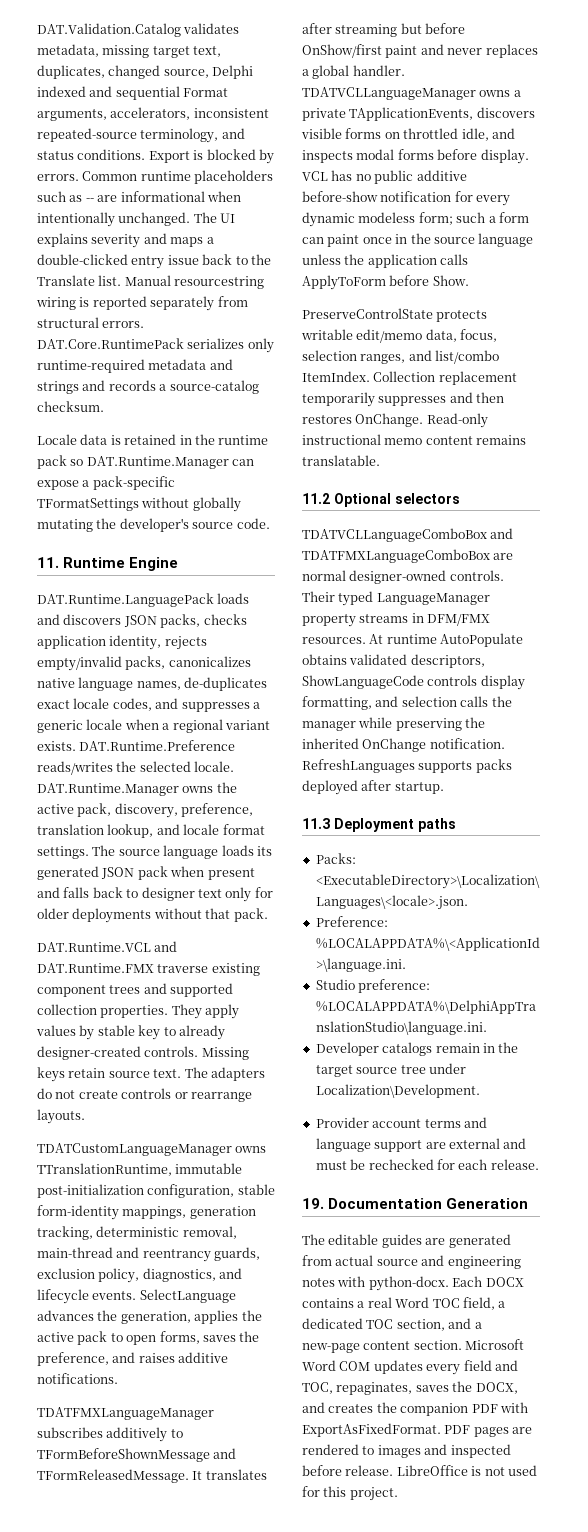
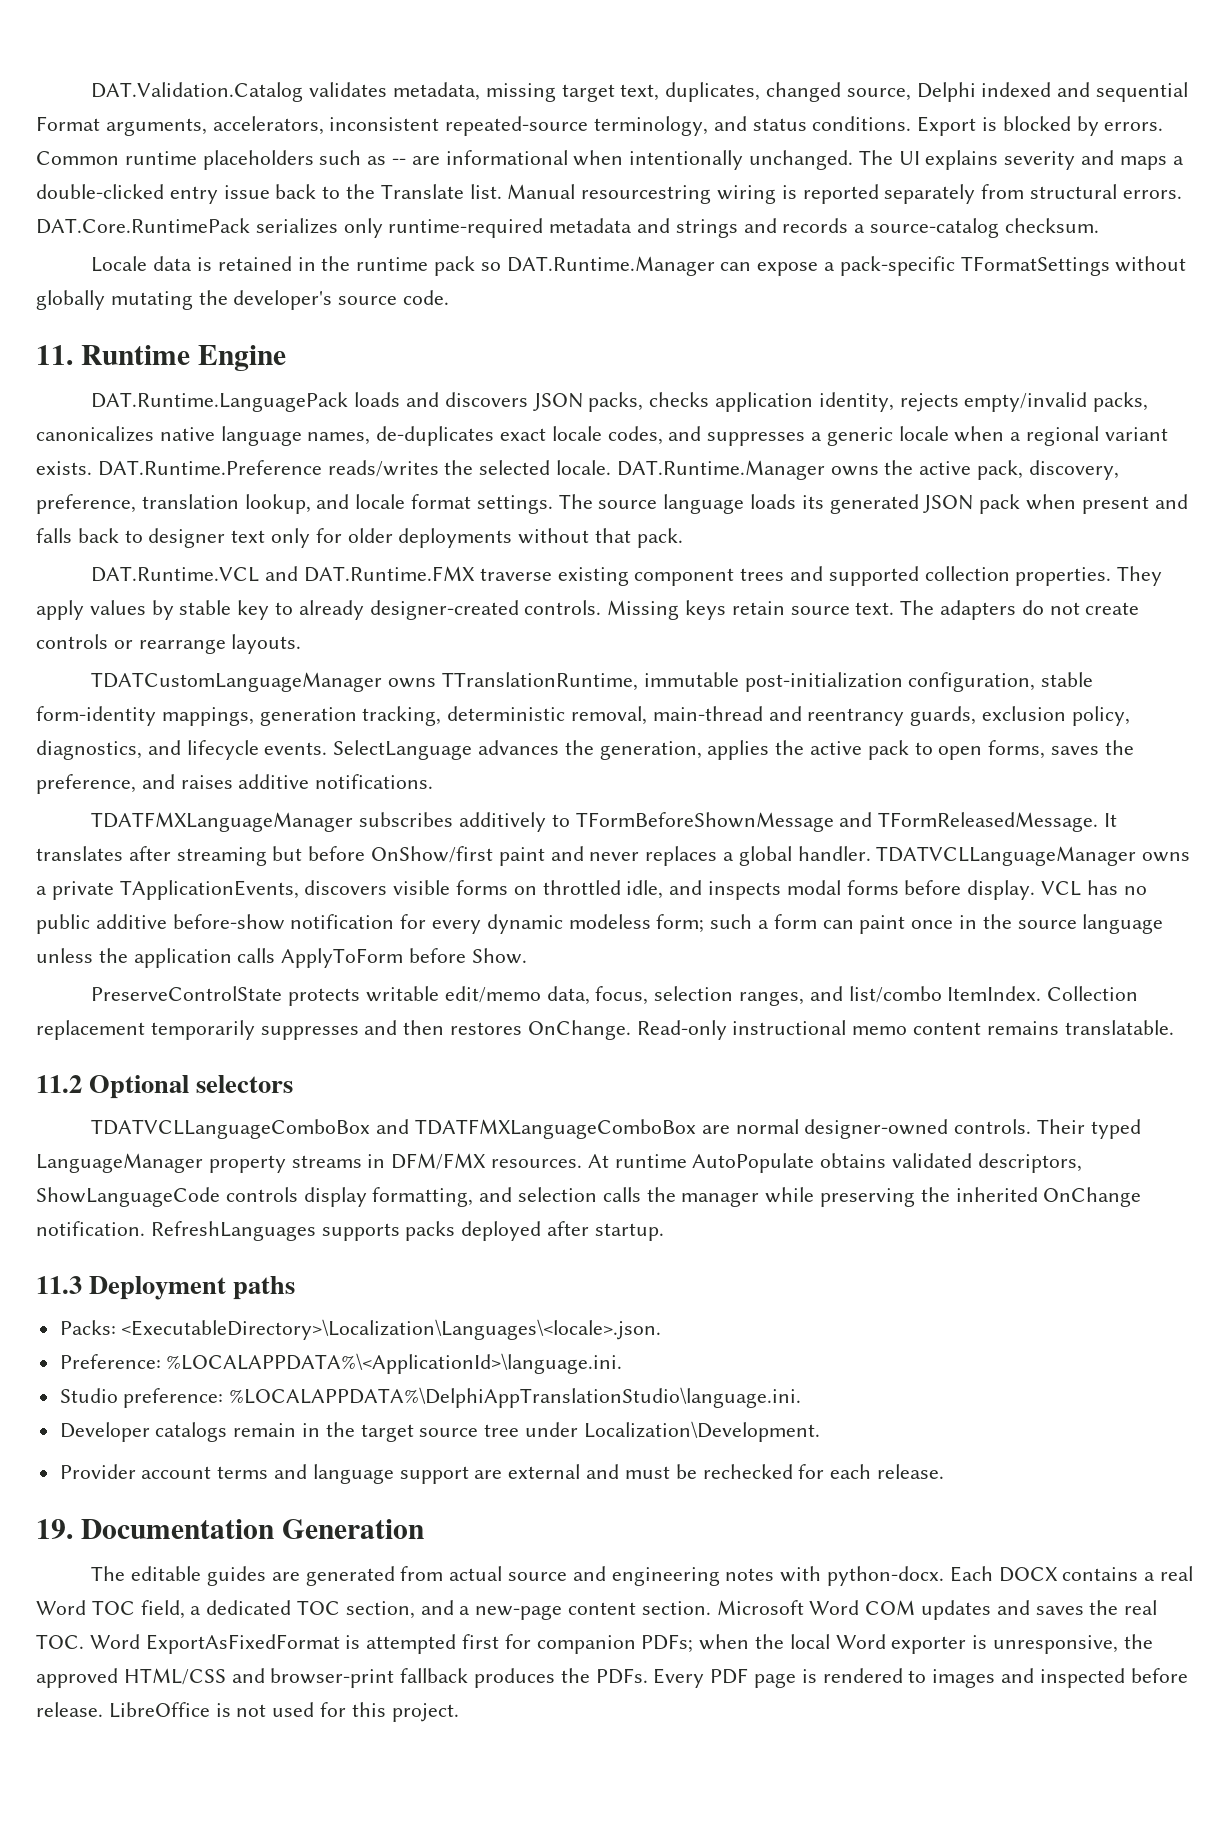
[426,1360,518,1375] [302,1381,518,1395] [302,1402,528,1416] [302,1423,533,1437] every field and TOC, repaginates, saves the DOCX, and creates the companion PDF with ExportAsFixedFormat. PDF pages are -> [996,1600,1158,1615] [36,1634,1153,1654] [36,1668,817,1688] and saves the real TOC. Word ExportAsFixedFormat is attempted first for companion PDFs; when the local Word exporter is unresponsive, the approved HTML/CSS and browser-print fallback produces the PDFs. Every PDF page is

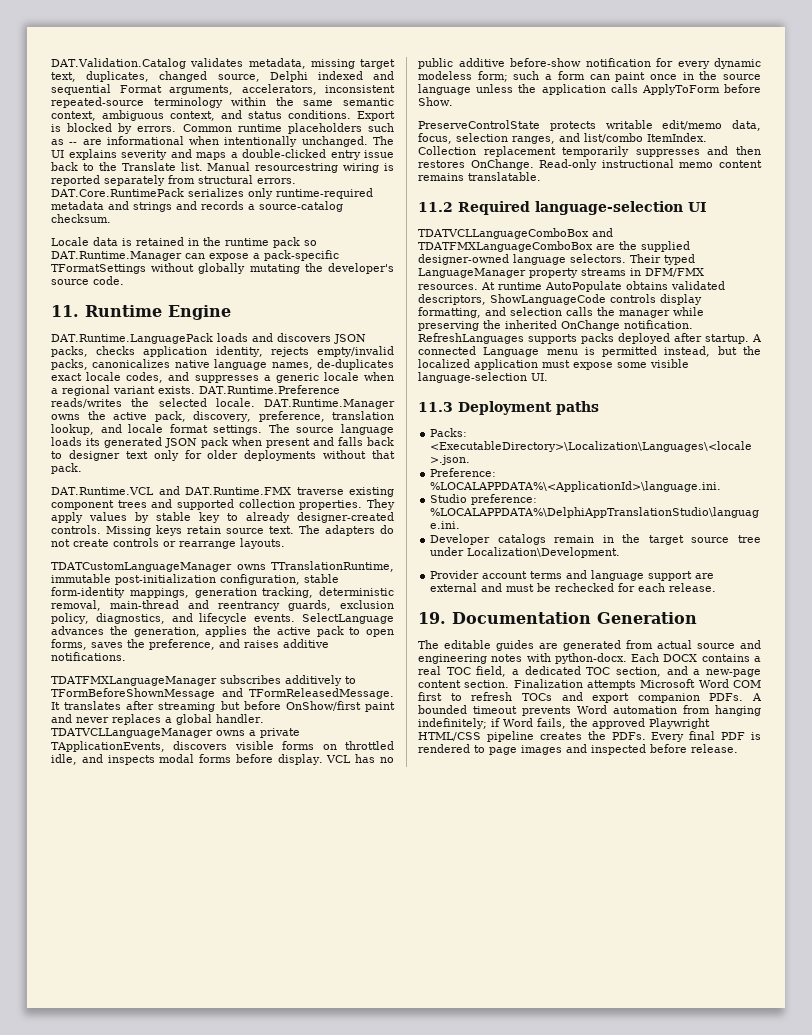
[594,116,709,136] terminology, -> [153,97,394,108] [51,110,215,121] terminology within the same semantic context, ambiguous context,
[89,1075,294,1099] Optional selectors -> [458,201,707,215] Required language-selection UI
[735,1119,1032,1139] normal designer-owned controls. -> [619,241,690,252] [418,254,626,265] the supplied designer-owned language selectors.
(664, 1232) none -> [752,334,762,342] [418,346,761,357] [418,359,689,370] [418,372,548,383] A connected Language menu is permitted instead, but the localized application must expose some visible language-selection UI.
[36,1600,86,1615] Word -> (441, 670) none
(711, 1608) none -> [513,679,636,690] Finalization attempts
[921,1600,1158,1620] [36,1634,1153,1654] [36,1668,556,1688] updates and saves the real TOC. Word ExportAsFixedFormat is attempted first for companion PDFs; when the local Word exporter is unresponsive, the approved HTML/CSS and browser-print fallback produces -> [418,692,762,703] [418,705,761,716] [418,718,710,729] [418,731,582,742] first to refresh TOCs and export companion PDFs. A bounded timeout prevents Word automation from hanging indefinitely; if Word fails, the approved Playwright HTML/CSS pipeline creates
[710,1668,797,1688] PDF page -> [689,731,746,740] final PDF
(927, 1676) none -> [489,747,517,755] page
[108,1702,459,1722] LibreOffice is not used for this project. -> (738, 748) none

